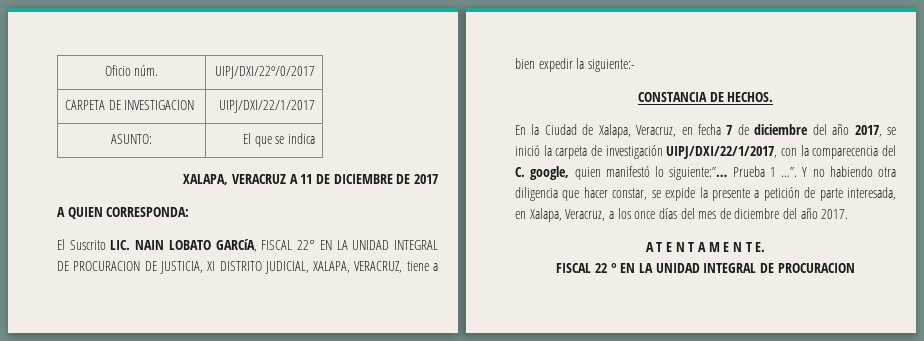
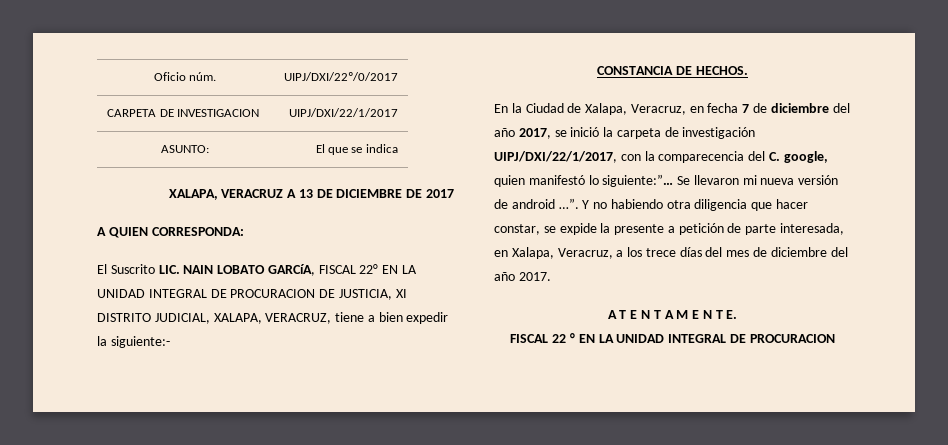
[300,174,313,184] 11 -> [298,189,313,198] 13
[732,166,776,177] Prueba 1 -> [677,175,839,185] [494,199,555,209] Se llevaron mi nueva versión de android
[634,211,656,219] once -> [645,248,676,257] trece

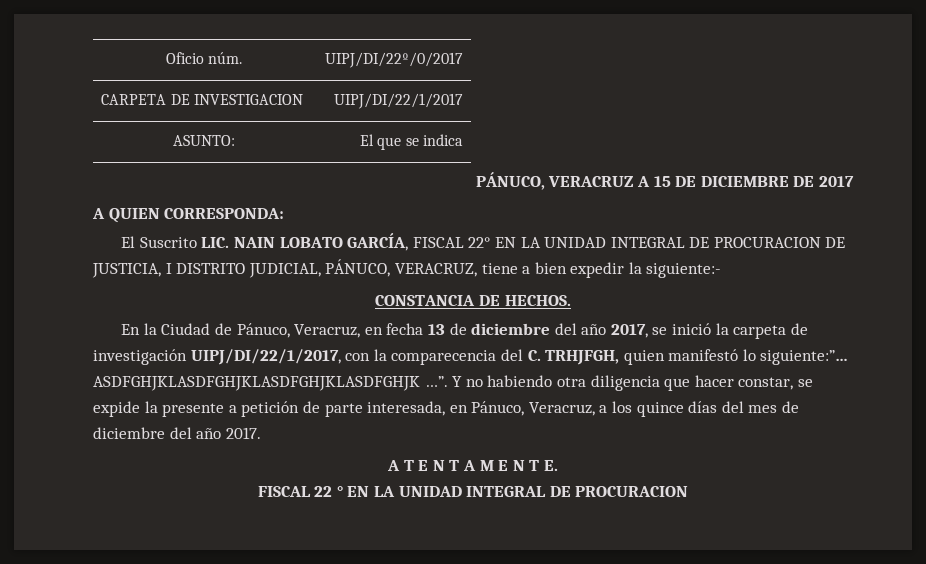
[283,72,398,81] UIPJ/DXI/22º/0/2017 -> [324,52,463,68] UIPJ/DI/22º/0/2017
[288,108,398,117] UIPJ/DXI/22/1/2017 -> [333,93,463,109] UIPJ/DI/22/1/2017
[168,189,218,200] XALAPA, -> [475,172,545,190] PÁNUCO,
[298,189,313,198] 13 -> [653,176,671,187] 15
[267,264,315,276] GARCíA, -> [347,233,409,251] GARCÍA,
[395,289,407,298] XI -> [165,263,172,274] I
[213,313,262,324] XALAPA, -> [325,259,391,277] PÁNUCO,
[585,103,628,115] Xalapa, -> [236,323,290,338] Pánuco,
[742,104,750,113] 7 -> [427,324,445,335] 13
[494,151,617,163] UIPJ/DXI/22/1/2017, -> [190,349,341,365] UIPJ/DI/22/1/2017,
[783,151,828,163] google, -> [545,350,620,365] TRHJFGH,
[677,175,839,185] [494,199,555,209] Se llevaron mi nueva versión de android -> [93,376,420,391] ASDFGHJKLASDFGHJKLASDFGHJKLASDFGHJK
[511,247,554,259] Xalapa, -> [471,401,525,416] Pánuco,
[645,248,676,257] trece -> [636,402,684,417] quince

